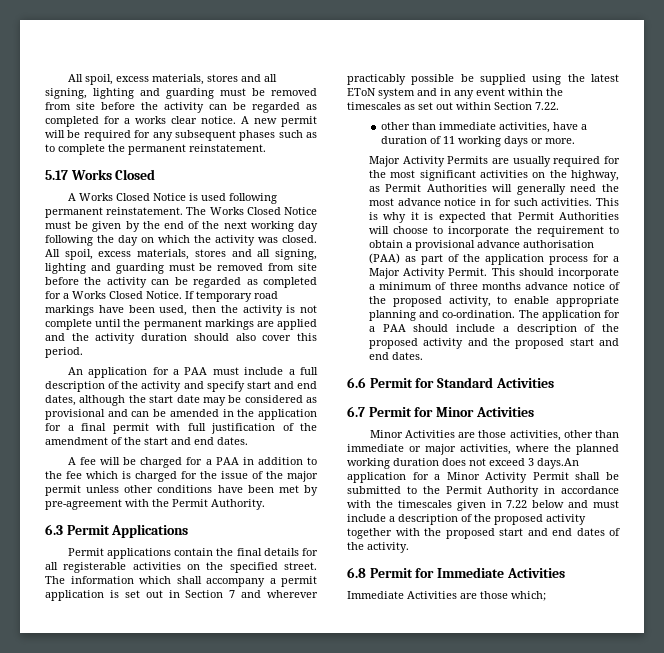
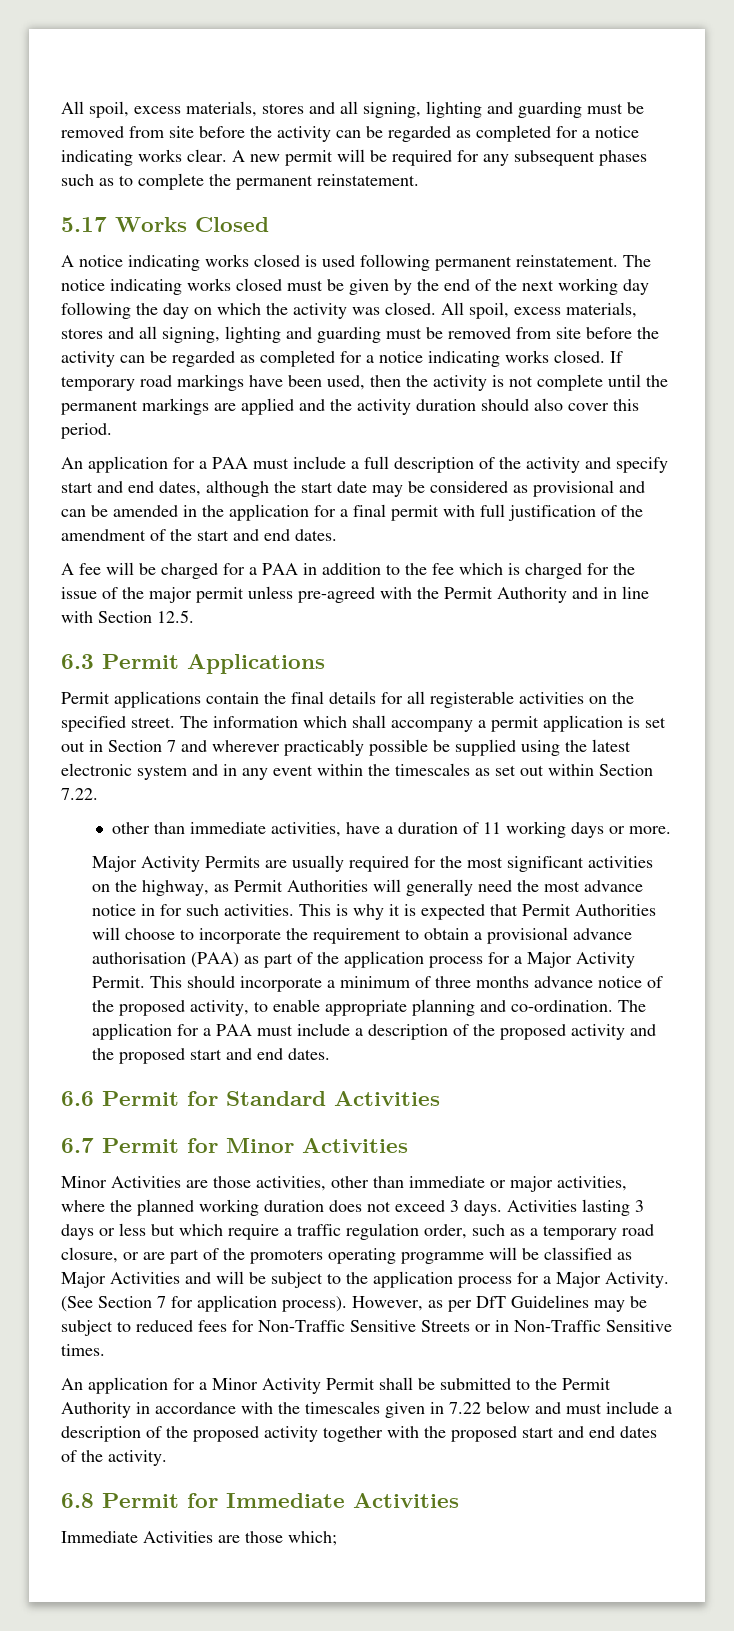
[135,116,236,124] works clear notice. -> [595,126,639,138] [61,149,227,166] notice indicating works clear.
[78,193,186,201] Works Closed Notice -> [79,254,300,271] notice indicating works closed
[209,207,317,215] Works Closed Notice -> [61,278,282,295] notice indicating works closed
[72,291,182,299] Works Closed Notice. -> [379,350,605,367] notice indicating works closed.
[124,485,318,496] [45,499,265,510] other conditions have been met by pre-agreement with the Permit Authority. -> [298,586,649,603] [61,610,194,623] pre-agreed with the Permit Authority and in line with Section 12.5.
[347,88,376,96] EToN -> [61,763,132,776] electronic
[413,324,449,332] should -> [257,1025,294,1036] must
[537,458,579,469] days.An -> [464,1199,644,1216] [61,1223,654,1240] [61,1247,632,1264] [61,1271,669,1288] [61,1295,647,1312] [61,1320,672,1336] [61,1344,105,1356] [61,1378,83,1390] days. Activities lasting 3 days or less but which require a traffic regulation order, such as a temporary road closure, or are part of the promoters operating programme will be classified as Major Activities and will be subject to the application process for a Major Activity. (See Section 7 for application process). However, as per DfT Guidelines may be subject to reduced fees for Non-Traffic Sensitive Streets or in Non-Traffic Sensitive times. // An

